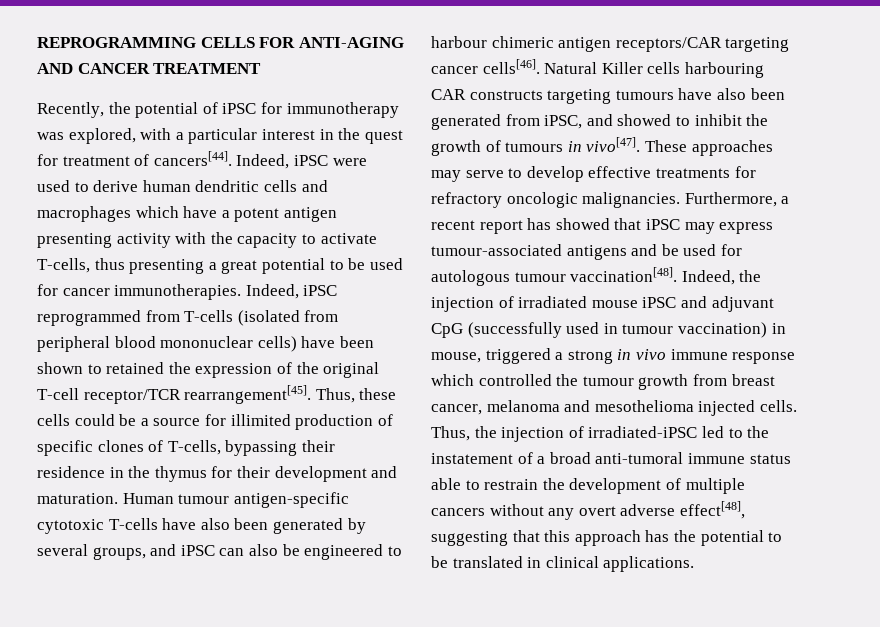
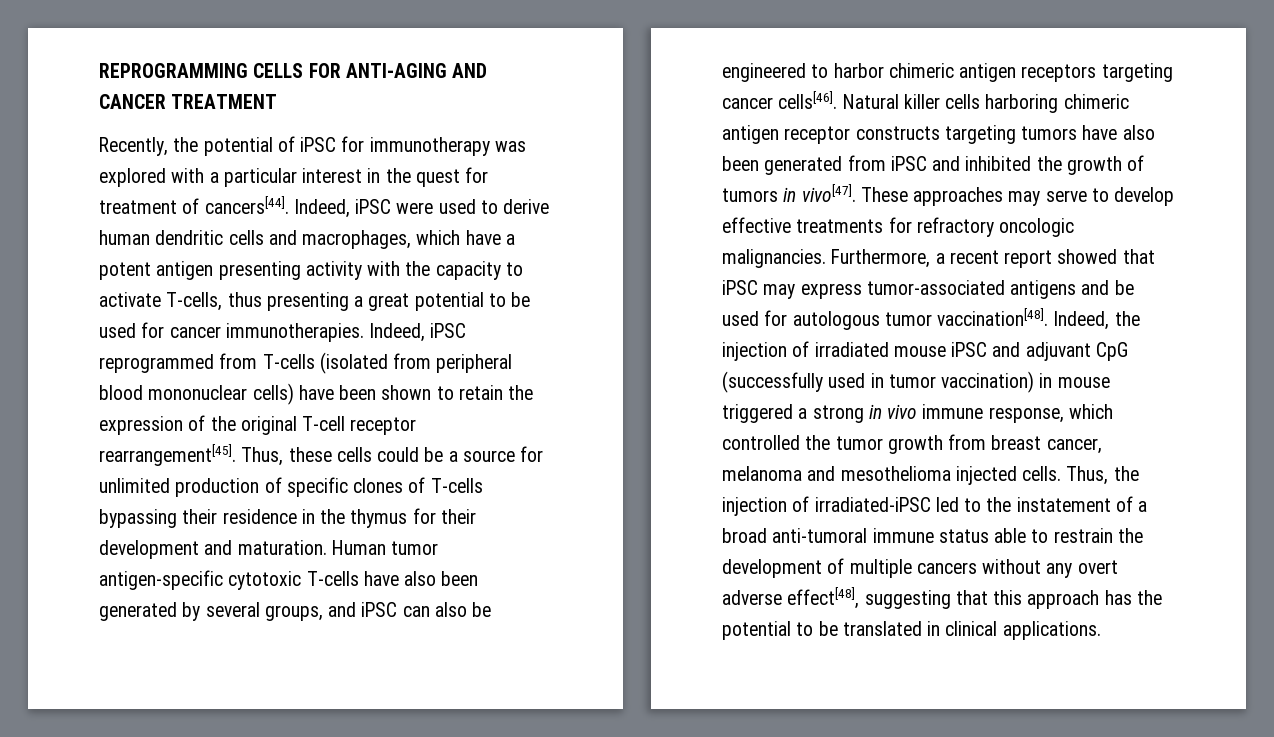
[68,128,136,144] explored, -> [99,168,166,187] explored
[37,206,131,222] macrophages -> [302,230,412,249] macrophages,
[106,362,165,374] retained -> [458,385,503,400] retain
[83,389,181,404] receptor/TCR -> [350,417,417,435] receptor
[230,414,291,426] illimited -> [99,478,170,493] unlimited
[167,440,221,455] T-cells, -> [430,478,483,493] T-cells
[178,494,230,504] tumour -> [391,541,439,555] tumor
[431,36,722,52] harbour chimeric antigen receptors/CAR -> [833,63,1097,82] harbor chimeric antigen receptors
[601,62,764,78] [431,89,466,100] Killer cells harbouring CAR -> [903,94,1129,113] [722,125,851,144] killer cells harboring chimeric antigen receptor
[615,90,674,100] tumours -> [1021,126,1078,140] tumors
[544,114,742,129] iPSC, and showed to inhibit -> [890,156,1032,171] iPSC and inhibited
[505,142,564,152] tumours -> [722,188,778,202] tumors
[527,218,552,230] has -> (1053, 259) none
[431,244,562,256] tumour-associated -> [866,280,1005,295] tumor-associated
[514,272,566,282] tumour -> [884,312,932,326] tumor
[622,324,674,334] tumour -> [888,374,936,388] tumor
[431,352,481,363] mouse, -> [1057,377,1110,388] mouse
[732,352,796,364] response -> [988,407,1064,423] response,
[582,376,634,386] tumour -> [835,436,883,450] tumor

